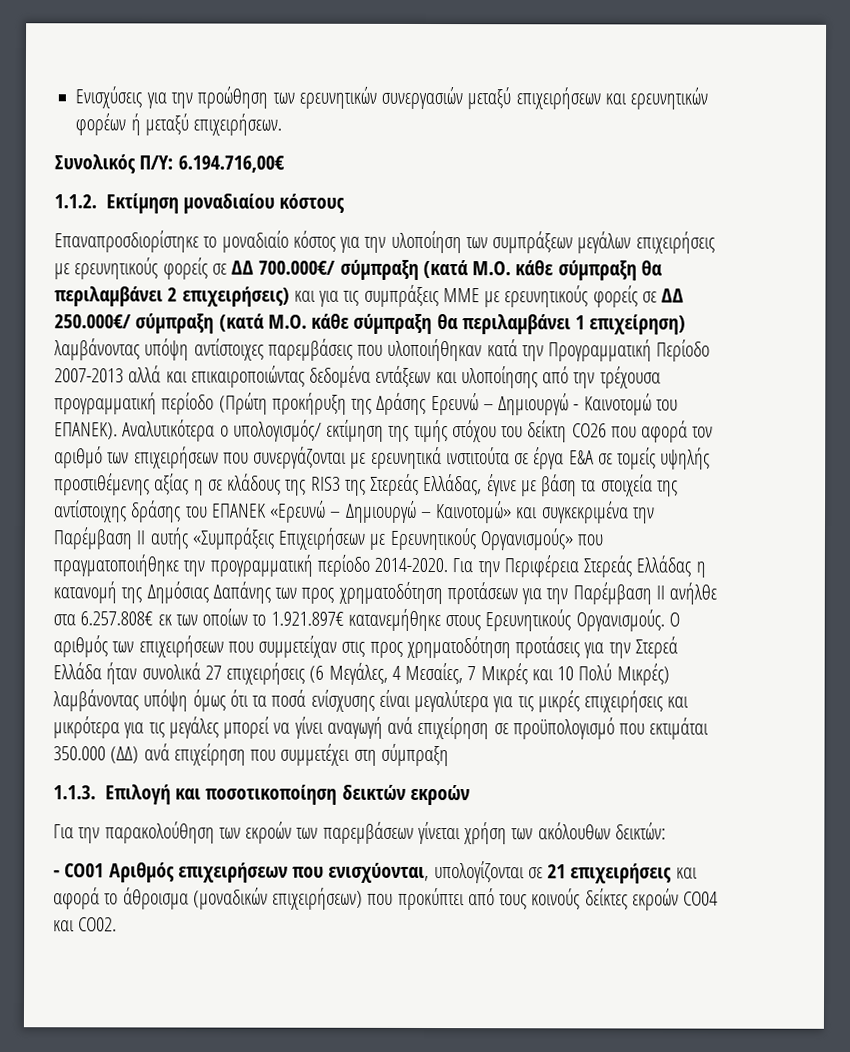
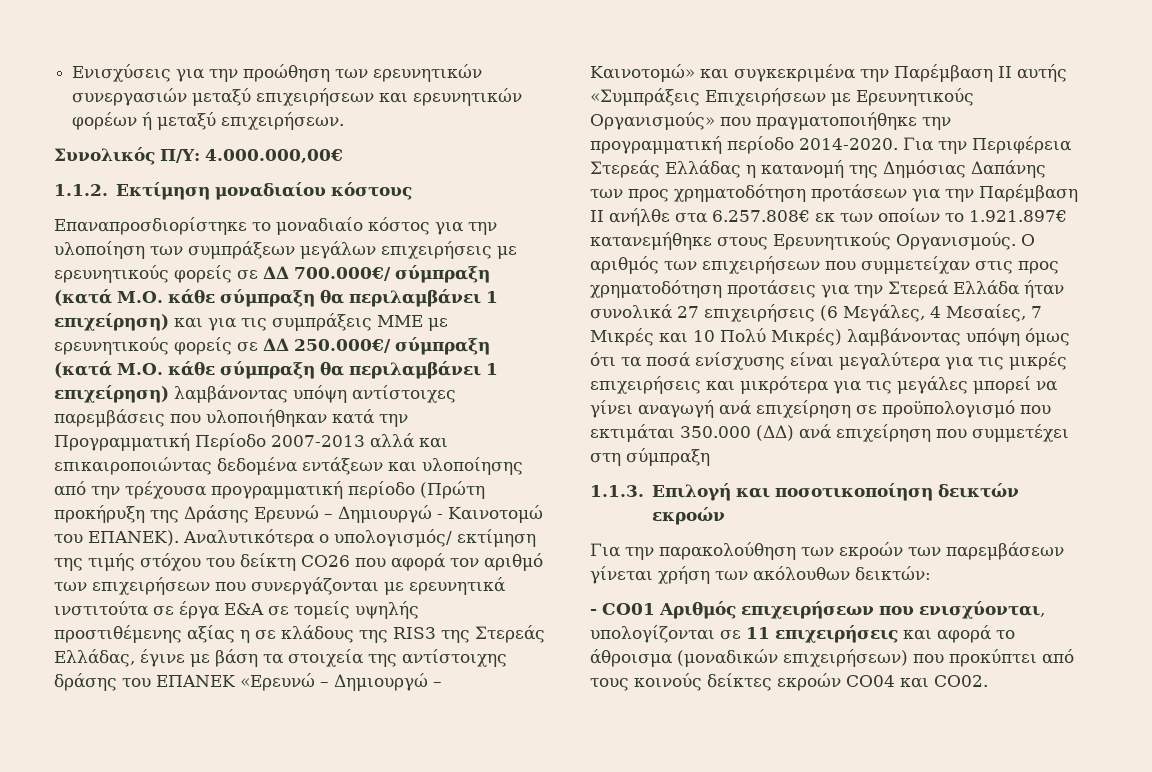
[177,155,285,173] 6.194.716,00€ -> [205,149,343,163] 4.000.000,00€
[167,286,290,307] 2 επιχειρήσεις) -> [486,291,498,303] [54,313,169,331] 1 επιχείρηση)
[547,864,567,879] 21 -> [746,627,770,639] 11

